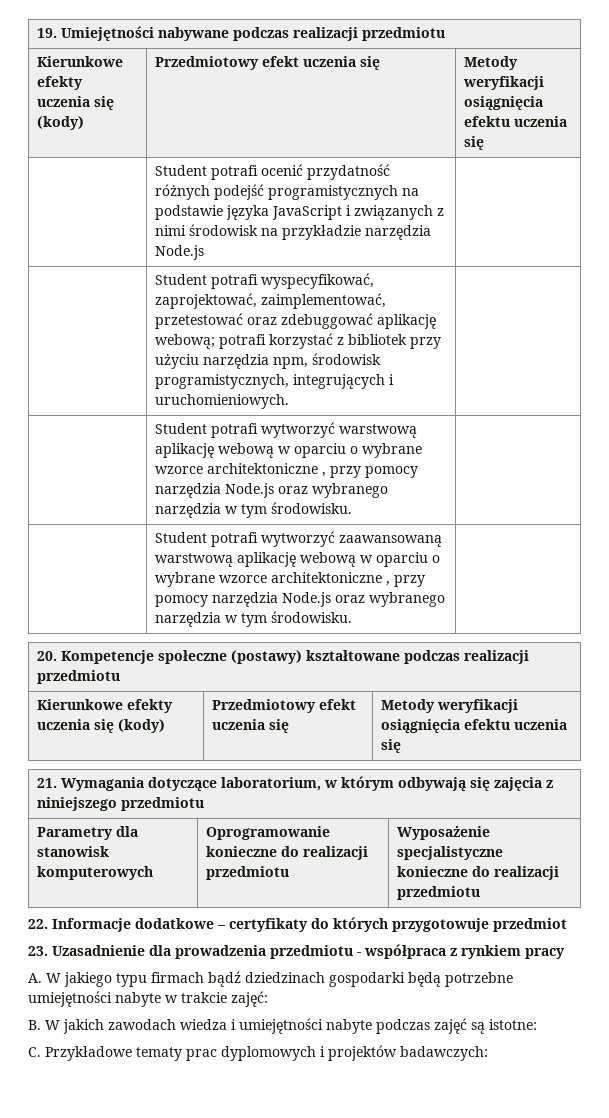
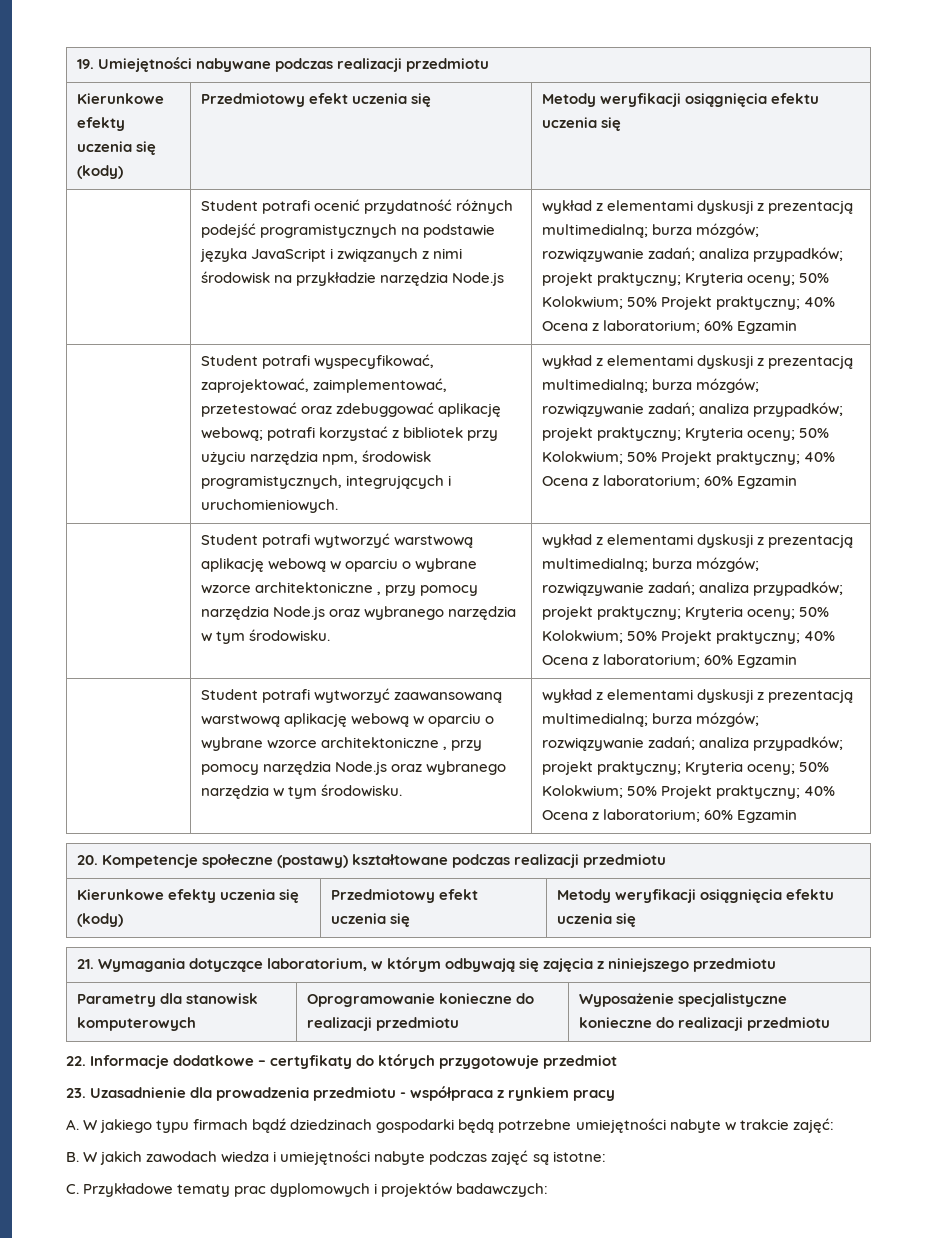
(205, 252) none -> [541,200,853,214] [541,223,759,238] [541,247,843,262] [541,272,829,286] [541,296,835,310] [541,320,797,334] wykład z elementami dyskusji z prezentacją multimedialną; burza mózgów; rozwiązywanie zadań; analiza przypadków; projekt praktyczny; Kryteria oceny; 50% Kolokwium; 50% Projekt praktyczny; 40% Ocena z laboratorium; 60% Egzamin
(290, 401) none -> [541,355,853,369] [541,378,759,393] [541,402,843,417] [541,427,829,441] [541,451,835,465] [541,475,797,489] wykład z elementami dyskusji z prezentacją multimedialną; burza mózgów; rozwiązywanie zadań; analiza przypadków; projekt praktyczny; Kryteria oceny; 50% Kolokwium; 50% Projekt praktyczny; 40% Ocena z laboratorium; 60% Egzamin
(353, 508) none -> [541,534,853,548] [541,557,759,572] [541,581,843,596] [541,606,829,620] [541,630,835,644] [541,654,797,668] wykład z elementami dyskusji z prezentacją multimedialną; burza mózgów; rozwiązywanie zadań; analiza przypadków; projekt praktyczny; Kryteria oceny; 50% Kolokwium; 50% Projekt praktyczny; 40% Ocena z laboratorium; 60% Egzamin
(353, 617) none -> [541,689,853,703] [541,712,759,727] [541,736,843,751] [541,761,829,775] [541,785,835,799] [541,809,797,823] wykład z elementami dyskusji z prezentacją multimedialną; burza mózgów; rozwiązywanie zadań; analiza przypadków; projekt praktyczny; Kryteria oceny; 50% Kolokwium; 50% Projekt praktyczny; 40% Ocena z laboratorium; 60% Egzamin

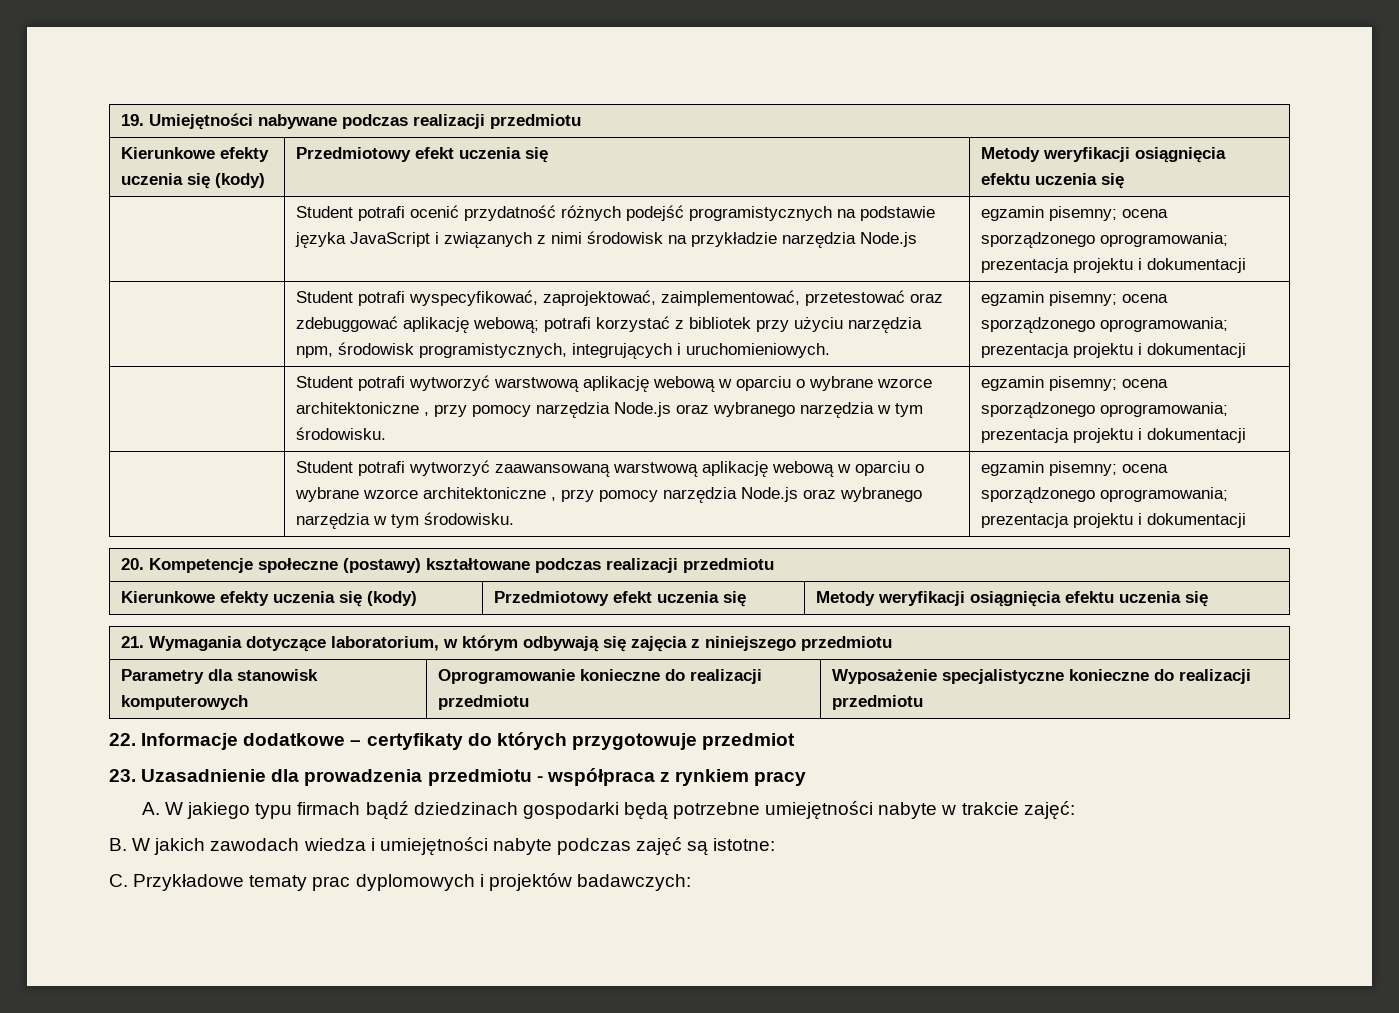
[541,200,853,214] [541,223,759,238] [541,247,843,262] [541,272,829,286] [541,296,835,310] [541,320,797,334] wykład z elementami dyskusji z prezentacją multimedialną; burza mózgów; rozwiązywanie zadań; analiza przypadków; projekt praktyczny; Kryteria oceny; 50% Kolokwium; 50% Projekt praktyczny; 40% Ocena z laboratorium; 60% Egzamin -> [981,206,1169,221] [981,232,1229,248] [981,258,1247,273] egzamin pisemny; ocena sporządzonego oprogramowania; prezentacja projektu i dokumentacji
[541,355,853,369] [541,378,759,393] [541,402,843,417] [541,427,829,441] [541,451,835,465] [541,475,797,489] wykład z elementami dyskusji z prezentacją multimedialną; burza mózgów; rozwiązywanie zadań; analiza przypadków; projekt praktyczny; Kryteria oceny; 50% Kolokwium; 50% Projekt praktyczny; 40% Ocena z laboratorium; 60% Egzamin -> [981,291,1169,306] [981,317,1229,333] [981,343,1247,358] egzamin pisemny; ocena sporządzonego oprogramowania; prezentacja projektu i dokumentacji
[541,534,853,548] [541,557,759,572] [541,581,843,596] [541,606,829,620] [541,630,835,644] [541,654,797,668] wykład z elementami dyskusji z prezentacją multimedialną; burza mózgów; rozwiązywanie zadań; analiza przypadków; projekt praktyczny; Kryteria oceny; 50% Kolokwium; 50% Projekt praktyczny; 40% Ocena z laboratorium; 60% Egzamin -> [981,376,1169,391] [981,402,1229,418] [981,428,1247,443] egzamin pisemny; ocena sporządzonego oprogramowania; prezentacja projektu i dokumentacji
[541,689,853,703] [541,712,759,727] [541,736,843,751] [541,761,829,775] [541,785,835,799] [541,809,797,823] wykład z elementami dyskusji z prezentacją multimedialną; burza mózgów; rozwiązywanie zadań; analiza przypadków; projekt praktyczny; Kryteria oceny; 50% Kolokwium; 50% Projekt praktyczny; 40% Ocena z laboratorium; 60% Egzamin -> [981,461,1169,476] [981,487,1229,503] [981,513,1247,528] egzamin pisemny; ocena sporządzonego oprogramowania; prezentacja projektu i dokumentacji

